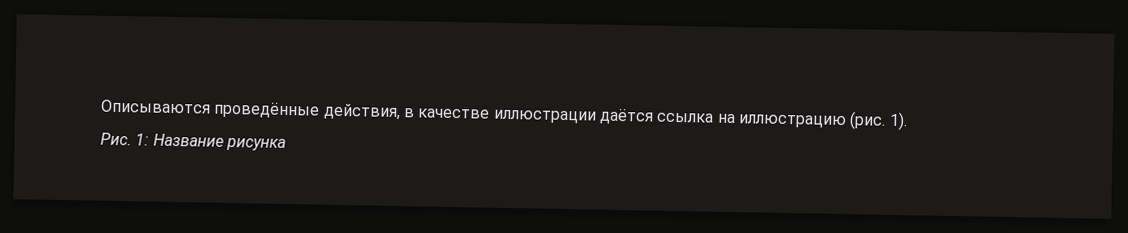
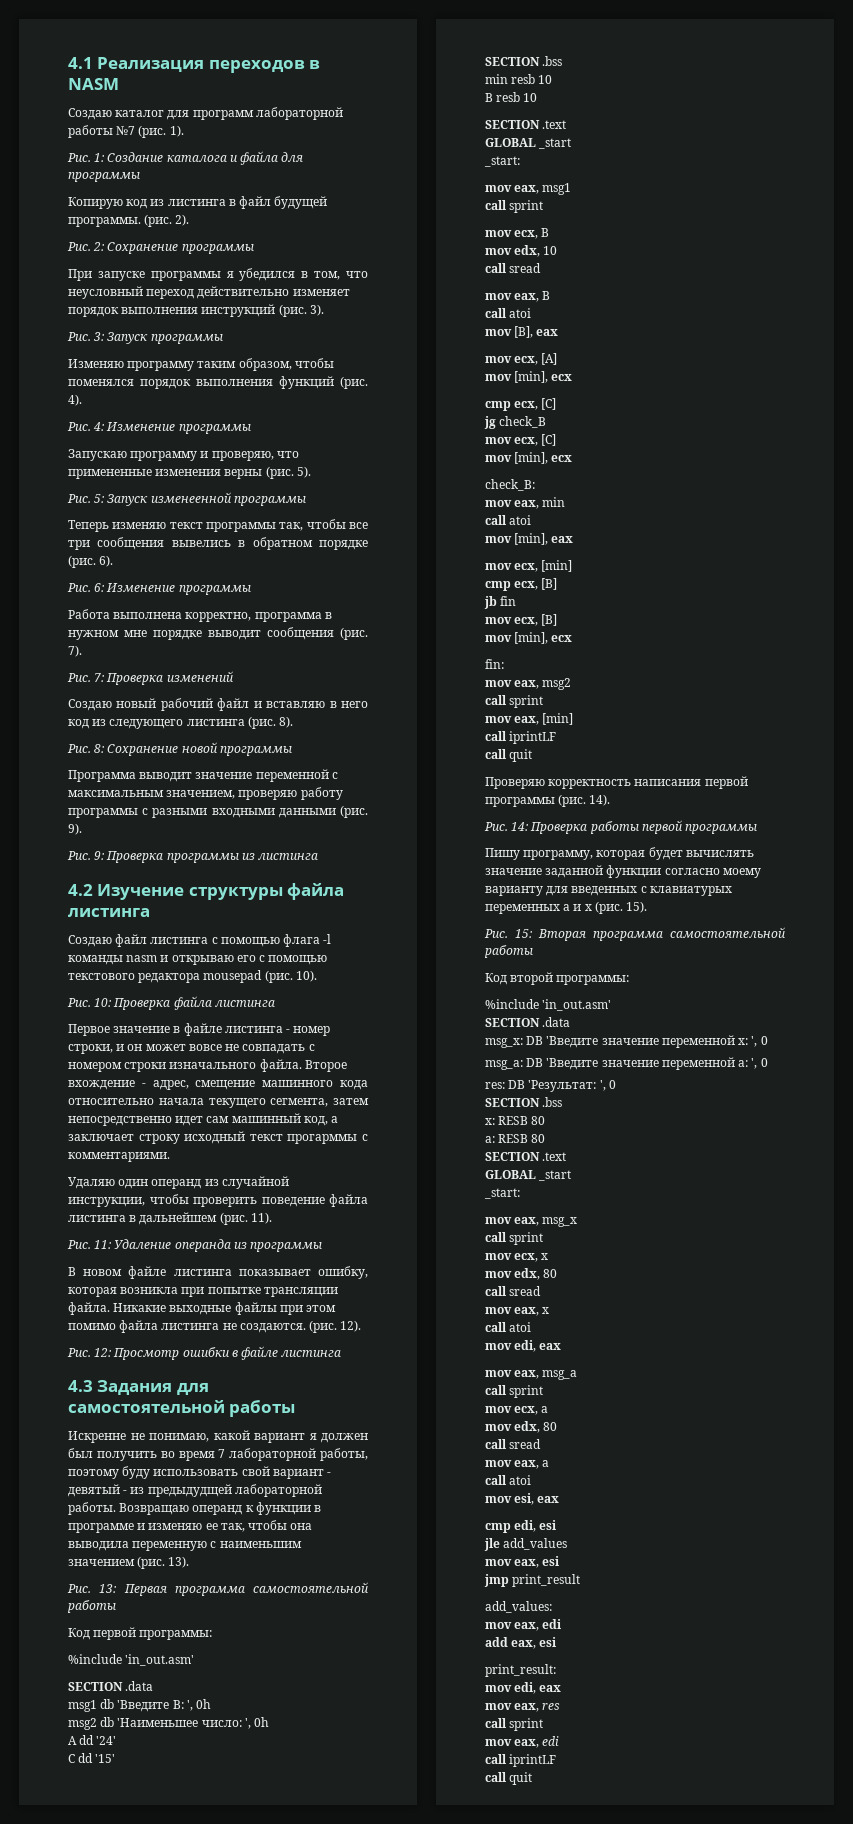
[101,99,908,131] [100,132,286,151] Описываются проведённые действия, в качестве иллюстрации даётся ссылка на иллюстрацию (рис. 1). // Рис. 1: Название рисунка -> [68,57,321,73] [68,78,119,90] [68,107,343,120] [68,125,184,138] [67,151,304,165] [68,172,140,182] [68,196,328,209] [68,214,190,227] [67,242,254,254] [68,268,368,281] [68,286,350,299] [68,304,324,317] [67,332,223,344] [68,358,334,371] [68,376,368,389] [68,394,82,406] [67,422,251,434] [68,449,299,461] [68,466,311,479] [67,492,306,506] [68,519,369,532] [68,537,368,550] [68,555,114,568] [67,583,251,595] [68,609,332,622] [68,627,368,640] [68,645,82,657] [67,671,233,685] [68,698,368,711] [68,716,294,729] [67,742,292,756] [68,769,338,782] [68,787,343,800] [68,805,368,818] [68,823,82,835] [67,851,319,863] [68,883,345,900] [68,908,150,917] [68,934,332,947] [68,955,328,965] [68,970,317,983] [67,996,275,1010] [68,1023,331,1036] [68,1044,315,1054] [68,1059,347,1072] [68,1080,368,1090] [68,1098,369,1108] [68,1113,339,1126] [68,1131,368,1144] [68,1152,170,1162] [68,1176,289,1189] [68,1194,368,1207] [68,1212,272,1225] [67,1239,323,1252] [68,1266,368,1279] [68,1287,338,1297] [68,1302,337,1315] [68,1320,362,1333] [67,1346,342,1360] [68,1380,209,1395] [68,1400,296,1417] [68,1430,368,1443] [68,1448,368,1461] [68,1466,332,1479] [68,1484,322,1497] [68,1502,322,1515] [68,1520,313,1533] [68,1541,302,1551] [68,1556,190,1569] [67,1582,368,1596] [67,1600,116,1613] [68,1627,213,1640] [68,1654,195,1666] [68,1681,154,1691] [68,1699,212,1712] [68,1717,270,1730] [68,1735,117,1745] [68,1753,116,1763] [485,56,563,66] [485,74,553,84] [485,92,538,102] [485,120,567,129] [485,138,572,149] [484,156,520,167] [485,183,572,195] [485,200,544,213] [485,228,550,239] [485,245,558,257] [485,263,542,273] [485,291,551,302] [485,308,532,318] [485,326,559,338] [485,353,558,365] [485,371,573,383] [485,398,557,411] [484,416,547,429] [485,434,557,446] [485,452,573,464] [485,479,535,491] [485,497,566,509] [485,515,532,525] [485,533,574,545] [485,560,573,572] [485,578,558,591] [484,596,517,609] [485,614,558,626] [485,632,573,644] [485,659,504,669] [485,678,572,690] [485,695,544,708] [485,713,574,725] [485,731,557,744] [485,749,533,762] [485,776,748,789] [485,794,611,807] [484,820,758,834] [485,847,754,860] [485,865,761,878] [485,886,732,896] [485,901,648,914] [484,927,785,941] [484,945,533,958] [485,972,630,985] [485,999,612,1011] [485,1017,571,1027] [485,1035,768,1048] [485,1057,768,1070] [485,1080,616,1092] [485,1097,563,1107] [485,1116,546,1125] [485,1134,546,1143] [485,1152,567,1161] [485,1170,572,1181] [484,1188,520,1199] [485,1217,578,1227] [485,1232,544,1245] [485,1253,549,1262] [485,1268,558,1280] [485,1286,542,1296] [485,1307,550,1316] [485,1322,532,1332] [485,1340,562,1352] [485,1370,578,1380] [485,1385,544,1398] [485,1406,549,1415] [485,1421,558,1433] [485,1439,542,1449] [485,1460,550,1469] [485,1475,532,1485] [485,1493,560,1505] [485,1520,558,1533] [484,1538,568,1551] [485,1556,561,1568] [484,1574,581,1587] [485,1601,552,1613] [485,1619,563,1631] [485,1637,558,1649] [485,1664,556,1677] [485,1682,562,1694] [485,1703,561,1712] [485,1718,544,1731] [485,1736,560,1748] [485,1754,557,1767] [485,1772,533,1785] 4.1 Реализация переходов в NASM // Создаю каталог для программ лабораторной работы №7 (рис. 1). // Рис. 1: Создание каталога и файла для программы // Копирую код из листинга в файл будущей программы. (рис. 2). // Рис. 2: Сохранение программы // При запуске программы я убедился в том, что неусловный переход действительно изменяет порядок выполнения инструкций (рис. 3). // Рис. 3: Запуск программы // Изменяю программу таким образом, чтобы поменялся порядок выполнения функций (рис. 4). // Рис. 4: Изменение программы // Запускаю программу и проверяю, что примененные изменения верны (рис. 5). // Рис. 5: Запуск изменеенной программы // Теперь изменяю текст программы так, чтобы все три сообщения вывелись в обратном порядке (рис. 6). // Рис. 6: Изменение программы // Работа выполнена корректно, программа в нужном мне порядке выводит сообщения (рис. 7). // Рис. 7: Проверка изменений // Создаю новый рабочий файл и вставляю в него код из следующего листинга (рис. 8). // Рис. 8: Сохранение новой программы // Программа выводит значение переменной с максимальным значением, проверяю работу программы с разными входными данными (рис. 9). // Рис. 9: Проверка программы из листинга // 4.2 Изучение структуры файла листинга // Создаю файл листинга с помощью флага -l команды nasm и открываю его с помощью текстового редактора mousepad (рис. 10). // Рис. 10: Проверка файла листинга // Первое значение в файле листинга - номер строки, и он может вовсе не совпадать с номером строки изначального файла. Второе вхождение - адрес, смещение машинного кода относительно начала текущего сегмента, затем непосредственно идет сам машинный код, а заключает строку исходный текст прогарммы с комментариями. // Удаляю один операнд из случайной инструкции, чтобы проверить поведение файла листинга в дальнейшем (рис. 11). // Рис. 11: Удаление операнда из программы // В новом файле листинга показывает ошибку, которая возникла при попытке трансляции файла. Никакие выходные файлы при этом помимо файла листинга не создаются. (рис. 12). // Рис. 12: Просмотр ошибки в файле листинга // 4.3 Задания для самостоятельной работы // Искренне не понимаю, какой вариант я должен был получить во время 7 лабораторной работы, поэтому буду использовать свой вариант - девятый - из предыдудщей лабораторной работы. Возвращаю операнд к функции в программе и изменяю ее так, чтобы она выводила переменную с наименьшим значением (рис. 13). // Рис. 13: Первая программа самостоятельной работы // Код первой программы: // %include 'in_out.asm' // SECTION .data // msg1 db 'Введите В: ', 0h // msg2 db 'Наименьшее число: ', 0h // A dd '24' // C dd '15' // SECTION .bss // min resb 10 // B resb 10 // SECTION .text // GLOBAL _start // _start: // mov eax, msg1 // call sprint // mov ecx, B // mov edx, 10 // call sread // mov eax, B // call atoi // mov [B], eax // mov ecx, [A] // mov [min], ecx // cmp ecx, [C] // jg check_B // mov ecx, [C] // mov [min], ecx // check_B: // mov eax, min // call atoi // mov [min], eax // mov ecx, [min] // cmp ecx, [B] // jb fin // mov ecx, [B] // mov [min], ecx // fin: // mov eax, msg2 // call sprint // mov eax, [min] // call iprintLF // call quit // Проверяю корректность написания первой программы (рис. 14). // Рис. 14: Проверка работы первой программы // Пишу программу, которая будет вычислять значение заданной функции согласно моему варианту для введенных с клавиатурых переменных a и x (рис. 15). // Рис. 15: Вторая программа самостоятельной работы // Код второй программы: // %include 'in_out.asm' // SECTION .data // msg_x: DB 'Введите значение переменной x: ', 0 // msg_a: DB 'Введите значение переменной a: ', 0 // res: DB 'Результат: ', 0 // SECTION .bss // x: RESB 80 // a: RESB 80 // SECTION .text // GLOBAL _start // _start: // mov eax, msg_x // call sprint // mov ecx, x // mov edx, 80 // call sread // mov eax, x // call atoi // mov edi, eax // mov eax, msg_a // call sprint // mov ecx, a // mov edx, 80 // call sread // mov eax, a // call atoi // mov esi, eax // cmp edi, esi // jle add_values // mov eax, esi // jmp print_result // add_values: // mov eax, edi // add eax, esi // print_result: // mov edi, eax // mov eax, res // call sprint // mov eax, edi // call iprintLF // call quit

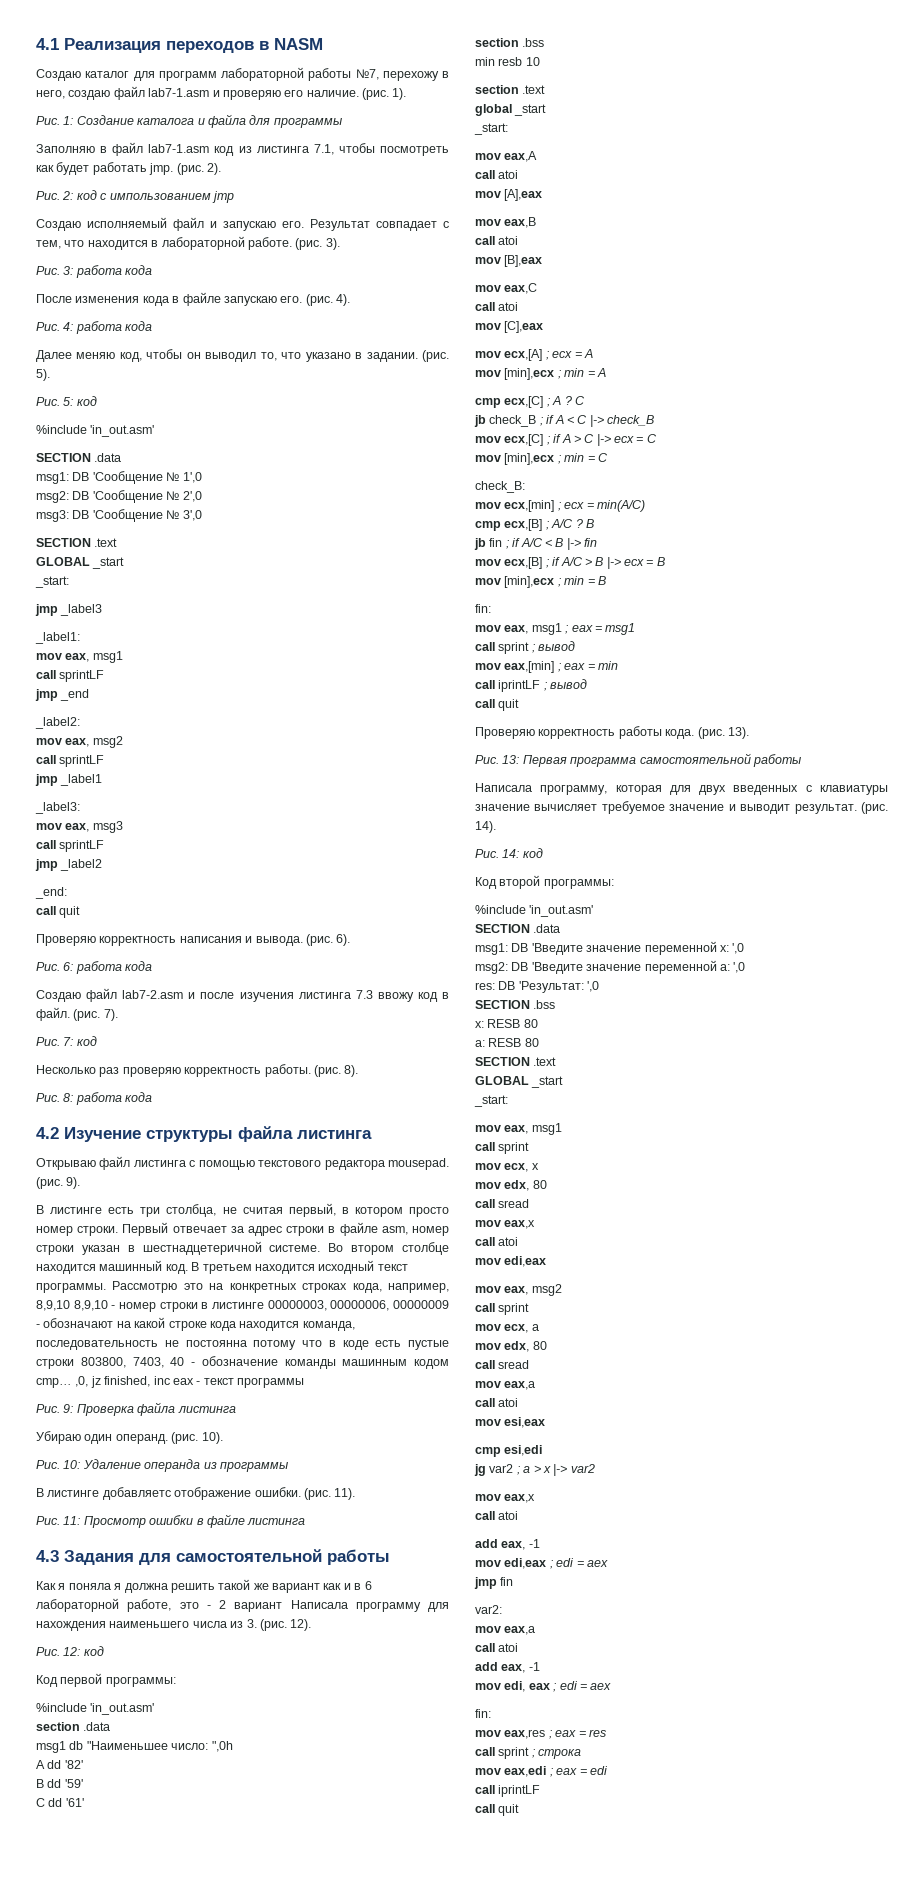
[116,126,136,135] №7 -> [355,69,449,81] [36,86,359,100] №7, перехожу в него, создаю файл lab7-1.asm и проверяю его наличие.
[68,196,328,209] [68,214,190,227] [67,242,254,254] [68,268,368,281] [68,286,350,299] [68,304,324,317] [67,332,223,344] [68,358,334,371] [68,376,368,389] [68,394,82,406] [67,422,251,434] [68,449,299,461] [68,466,311,479] [67,492,306,506] [68,519,369,532] [68,537,368,550] [68,555,114,568] [67,583,251,595] [68,609,332,622] [68,627,368,640] [68,645,82,657] [67,671,233,685] [68,698,368,711] [68,716,294,729] [67,742,292,756] [68,769,338,782] [68,787,343,800] [68,805,368,818] [68,823,82,835] [67,851,319,863] Копирую код из листинга в файл будущей программы. (рис. 2). // Рис. 2: Сохранение программы // При запуске программы я убедился в том, что неусловный переход действительно изменяет порядок выполнения инструкций (рис. 3). // Рис. 3: Запуск программы // Изменяю программу таким образом, чтобы поменялся порядок выполнения функций (рис. 4). // Рис. 4: Изменение программы // Запускаю программу и проверяю, что примененные изменения верны (рис. 5). // Рис. 5: Запуск изменеенной программы // Теперь изменяю текст программы так, чтобы все три сообщения вывелись в обратном порядке (рис. 6). // Рис. 6: Изменение программы // Работа выполнена корректно, программа в нужном мне порядке выводит сообщения (рис. 7). // Рис. 7: Проверка изменений // Создаю новый рабочий файл и вставляю в него код из следующего листинга (рис. 8). // Рис. 8: Сохранение новой программы // Программа выводит значение переменной с максимальным значением, проверяю работу программы с разными входными данными (рис. 9). // Рис. 9: Проверка программы из листинга -> [36,142,449,156] [36,162,221,175] [36,190,234,203] [36,217,449,231] [36,236,340,250] [36,265,153,278] [36,292,350,306] [36,321,153,334] [36,349,449,362] [36,369,50,381] [36,396,97,406] [36,425,155,437] [36,453,122,462] [36,471,202,484] [36,490,202,503] [36,509,202,522] [36,538,118,547] [36,557,125,569] [35,576,69,588] [35,604,103,616] [35,632,80,644] [36,651,123,663] [36,670,105,682] [35,689,90,701] [35,717,80,729] [36,736,123,748] [36,755,105,767] [35,774,103,786] [35,802,80,814] [36,821,123,833] [36,840,105,852] [35,859,103,871] [35,887,67,899] [36,906,81,918] [36,934,351,946] [36,961,153,974] [36,988,450,1002] [36,1007,118,1021] [36,1036,97,1046] [36,1064,359,1077] [36,1092,153,1105] Заполняю в файл lab7-1.asm код из листинга 7.1, чтобы посмотреть как будет работать jmp. (рис. 2). // Рис. 2: код с импользованием jmp // Создаю исполняемый файл и запускаю его. Результат совпадает с тем, что находится в лабораторной работе. (рис. 3). // Рис. 3: работа кода // После изменения кода в файле запускаю его. (рис. 4). // Рис. 4: работа кода // Далее меняю код, чтобы он выводил то, что указано в задании. (рис. 5). // Рис. 5: код // %include 'in_out.asm' // SECTION .data // msg1: DB 'Сообщение № 1',0 // msg2: DB 'Сообщение № 2',0 // msg3: DB 'Сообщение № 3',0 // SECTION .text // GLOBAL _start // _start: // jmp _label3 // _label1: // mov eax, msg1 // call sprintLF // jmp _end // _label2: // mov eax, msg2 // call sprintLF // jmp _label1 // _label3: // mov eax, msg3 // call sprintLF // jmp _label2 // _end: // call quit // Проверяю корректность написания и вывода. (рис. 6). // Рис. 6: работа кода // Создаю файл lab7-2.asm и после изучения листинга 7.3 ввожу код в файл. (рис. 7). // Рис. 7: код // Несколько раз проверяю корректность работы. (рис. 8). // Рис. 8: работа кода
[68,935,112,947] Создаю -> [36,1158,96,1170] Открываю
[283,934,332,947] [68,955,328,965] [68,970,317,983] [67,996,275,1010] [68,1023,331,1036] [68,1044,315,1054] [68,1059,347,1072] [68,1080,368,1090] [68,1098,369,1108] [68,1113,339,1126] [68,1131,368,1144] [68,1152,170,1162] [68,1176,289,1189] [68,1194,368,1207] [68,1212,272,1225] [67,1240,112,1249] флага -l команды nasm и открываю его с помощью текстового редактора mousepad (рис. 10). // Рис. 10: Проверка файла листинга // Первое значение в файле листинга - номер строки, и он может вовсе не совпадать с номером строки изначального файла. Второе вхождение - адрес, смещение машинного кода относительно начала текущего сегмента, затем непосредственно идет сам машинный код, а заключает строку исходный текст прогарммы с комментариями. // Удаляю один операнд из случайной инструкции, чтобы проверить поведение файла листинга в дальнейшем (рис. 11). // Рис. 11: -> [258,1158,449,1170] [36,1177,81,1189] [36,1203,449,1217] [36,1222,449,1236] [36,1241,449,1255] [36,1260,408,1274] [36,1281,449,1293] [36,1300,449,1312] [36,1317,355,1331] [36,1340,449,1350] [36,1356,449,1369] [36,1376,304,1388] [36,1402,236,1416] [36,1431,223,1444] [36,1460,81,1469] текстового редактора mousepad. (рис. 9). // В листинге есть три столбца, не считая первый, в котором просто номер строки. Первый отвечает за адрес строки в файле asm, номер строки указан в шестнадцетеричной системе. Во втором столбце находится машинный код. В третьем находится исходный текст программы. Рассмотрю это на конкретных строках кода, например, 8,9,10 8,9,10 - номер строки в листинге 00000003, 00000006, 00000009 - обозначают на какой строке кода находится команда, последовательность не постоянна потому что в коде есть пустые строки 803800, 7403, 40 - обозначение команды машинным кодом cmp… ,0, jz finished, inc eax - текст программы // Рис. 9: Проверка файла листинга // Убираю один операнд. (рис. 10). // Рис. 10:
[83,1266,368,1279] [68,1287,338,1297] [68,1302,337,1315] [68,1320,362,1333] [67,1348,112,1357] новом файле листинга показывает ошибку, которая возникла при попытке трансляции файла. Никакие выходные файлы при этом помимо файла листинга не создаются. (рис. 12). // Рис. 12: -> [47,1487,356,1500] [36,1516,81,1525] листинге добавляетс отображение ошибки. (рис. 11). // Рис. 11:
[68,1430,368,1443] [68,1448,368,1461] [68,1466,332,1479] [68,1484,322,1497] [68,1502,322,1515] [68,1520,313,1533] [68,1541,302,1551] [68,1559,135,1566] Искренне не понимаю, какой вариант я должен был получить во время 7 лабораторной работы, поэтому буду использовать свой вариант - девятый - из предыдудщей лабораторной работы. Возвращаю операнд к функции в программе и изменяю ее так, чтобы она выводила переменную с наименьшим значением -> [36,1579,372,1593] [36,1598,449,1612] [36,1619,312,1631] [36,1646,104,1656] [36,1673,176,1687] [36,1703,155,1715] [36,1722,111,1731] [36,1741,233,1753] [36,1760,83,1769] [36,1779,83,1788] [36,1798,84,1807] [475,38,545,47] [475,57,540,66] [475,85,546,94] [475,104,547,116] [474,123,508,135] [475,151,538,162] [475,170,519,179] [475,189,543,201] [475,217,537,228] [475,236,519,245] [475,255,543,267] [475,283,538,294] [475,302,519,311] [475,321,544,333] [475,349,593,361] [475,368,606,380] [475,396,585,408] [474,415,654,427] [475,434,657,446] [475,453,608,465] [475,481,525,493] [475,500,645,512] [475,519,594,531] [474,538,597,550] [475,557,665,569] [475,576,606,588] [475,604,491,613] [475,623,636,635] [475,641,576,654] [475,661,618,673] [475,679,588,692] [475,699,520,711] [475,726,695,739] Как я поняла я должна решить такой же вариант как и в 6 лабораторной работе, это - 2 вариант Написала программу для нахождения наименьшего числа из 3. (рис. 12). // Рис. 12: код // Код первой программы: // %include 'in_out.asm' // section .data // msg1 db "Наименьшее число: ",0h // A dd '82' // B dd '59' // C dd '61' // section .bss // min resb 10 // section .text // global _start // _start: // mov eax,A // call atoi // mov [A],eax // mov eax,B // call atoi // mov [B],eax // mov eax,C // call atoi // mov [C],eax // mov ecx,[A] ; ecx = A // mov [min],ecx ; min = A // cmp ecx,[C] ; A ? C // jb check_B ; if A < C |-> check_B // mov ecx,[C] ; if A > C |-> ecx = C // mov [min],ecx ; min = C // check_B: // mov ecx,[min] ; ecx = min(A/C) // cmp ecx,[B] ; A/C ? B // jb fin ; if A/C < B |-> fin // mov ecx,[B] ; if A/C > B |-> ecx = B // mov [min],ecx ; min = B // fin: // mov eax, msg1 ; eax = msg1 // call sprint ; вывод // mov eax,[min] ; eax = min // call iprintLF ; вывод // call quit // Проверяю корректность работы кода.
[68,1627,213,1640] [68,1654,195,1666] [68,1681,154,1691] [68,1699,212,1712] [68,1717,270,1730] [68,1735,117,1745] [68,1753,116,1763] [485,56,563,66] [485,74,553,84] [485,92,538,102] [485,120,567,129] [485,138,572,149] [484,156,520,167] [485,183,572,195] [485,200,544,213] [485,228,550,239] [485,245,558,257] [485,263,542,273] [485,291,551,302] [485,308,532,318] [485,326,559,338] [485,353,558,365] [485,371,573,383] [485,398,557,411] [484,416,547,429] [485,434,557,446] [485,452,573,464] [485,479,535,491] [485,497,566,509] [485,515,532,525] [485,533,574,545] [485,560,573,572] [485,578,558,591] [484,596,517,609] [485,614,558,626] [485,632,573,644] [485,659,504,669] [485,678,572,690] [485,695,544,708] [485,713,574,725] [485,731,557,744] [485,749,533,762] [485,776,748,789] [485,794,611,807] [484,820,758,834] [485,847,754,860] [485,865,761,878] [485,886,732,896] [485,901,648,914] [484,927,785,941] [484,945,533,958] Код первой программы: // %include 'in_out.asm' // SECTION .data // msg1 db 'Введите В: ', 0h // msg2 db 'Наименьшее число: ', 0h // A dd '24' // C dd '15' // SECTION .bss // min resb 10 // B resb 10 // SECTION .text // GLOBAL _start // _start: // mov eax, msg1 // call sprint // mov ecx, B // mov edx, 10 // call sread // mov eax, B // call atoi // mov [B], eax // mov ecx, [A] // mov [min], ecx // cmp ecx, [C] // jg check_B // mov ecx, [C] // mov [min], ecx // check_B: // mov eax, min // call atoi // mov [min], eax // mov ecx, [min] // cmp ecx, [B] // jb fin // mov ecx, [B] // mov [min], ecx // fin: // mov eax, msg2 // call sprint // mov eax, [min] // call iprintLF // call quit // Проверяю корректность написания первой программы (рис. 14). // Рис. 14: Проверка работы первой программы // Пишу программу, которая будет вычислять значение заданной функции согласно моему варианту для введенных с клавиатурых переменных a и x (рис. 15). // Рис. 15: Вторая программа самостоятельной работы -> [475,783,888,795] [475,801,888,814] [475,821,496,833] [475,848,543,858] Написала программу, которая для двух введенных с клавиатуры значение вычисляет требуемое значение и выводит результат. (рис. 14). // Рис. 14: код
[485,1038,523,1048] msg_x: -> [475,943,508,955] msg1:
[751,1036,768,1047] [485,1060,523,1070] ', 0 // msg_a: -> [732,943,745,954] [475,962,508,974] ',0 // msg2:
[751,1058,768,1069] ', 0 -> [733,962,746,973] ',0
[599,1080,616,1091] ', 0 -> [587,981,600,992] ',0
[542,1217,578,1227] msg_x -> [531,1123,562,1135] msg1
[514,1307,550,1316] [485,1322,532,1332] [485,1340,562,1352] [485,1370,578,1380] eax, x // call atoi // mov edi, eax // mov eax, msg_a -> [504,1220,536,1229] [475,1237,519,1246] [475,1256,547,1267] [475,1284,562,1296] eax,x // call atoi // mov edi,eax // mov eax, msg2
[514,1460,550,1469] [485,1475,532,1485] [485,1493,560,1505] [485,1520,558,1533] [484,1538,568,1551] [485,1556,561,1568] [484,1574,581,1587] [485,1601,552,1613] [485,1619,563,1631] [485,1637,558,1649] [485,1664,556,1677] [485,1682,562,1694] [485,1703,540,1712] eax, a // call atoi // mov esi, eax // cmp edi, esi // jle add_values // mov eax, esi // jmp print_result // add_values: // mov eax, edi // add eax, esi // print_result: // mov edi, eax // mov eax, -> [504,1381,536,1390] [475,1398,519,1407] [475,1417,546,1428] [475,1445,543,1457] [474,1464,595,1476] [475,1494,536,1503] [475,1511,519,1520] [475,1539,540,1550] [475,1558,608,1569] [474,1577,514,1589] [475,1605,502,1614] [475,1626,536,1635] [475,1643,519,1652] [475,1662,540,1673] [475,1681,612,1692] [475,1709,491,1718] [475,1729,586,1739] eax,a // call atoi // mov esi,eax // cmp esi,edi // jg var2 ; a > x |-> var2 // mov eax,x // call atoi // add eax, -1 // mov edi,eax ; edi = aex // jmp fin // var2: // mov eax,a // call atoi // add eax, -1 // mov edi, eax ; edi = aex // fin: // mov eax,res ; eax =
[485,1739,540,1748] // mov eax, -> [531,1749,582,1759] [475,1766,587,1777] ; строка // mov eax,edi ; eax =

